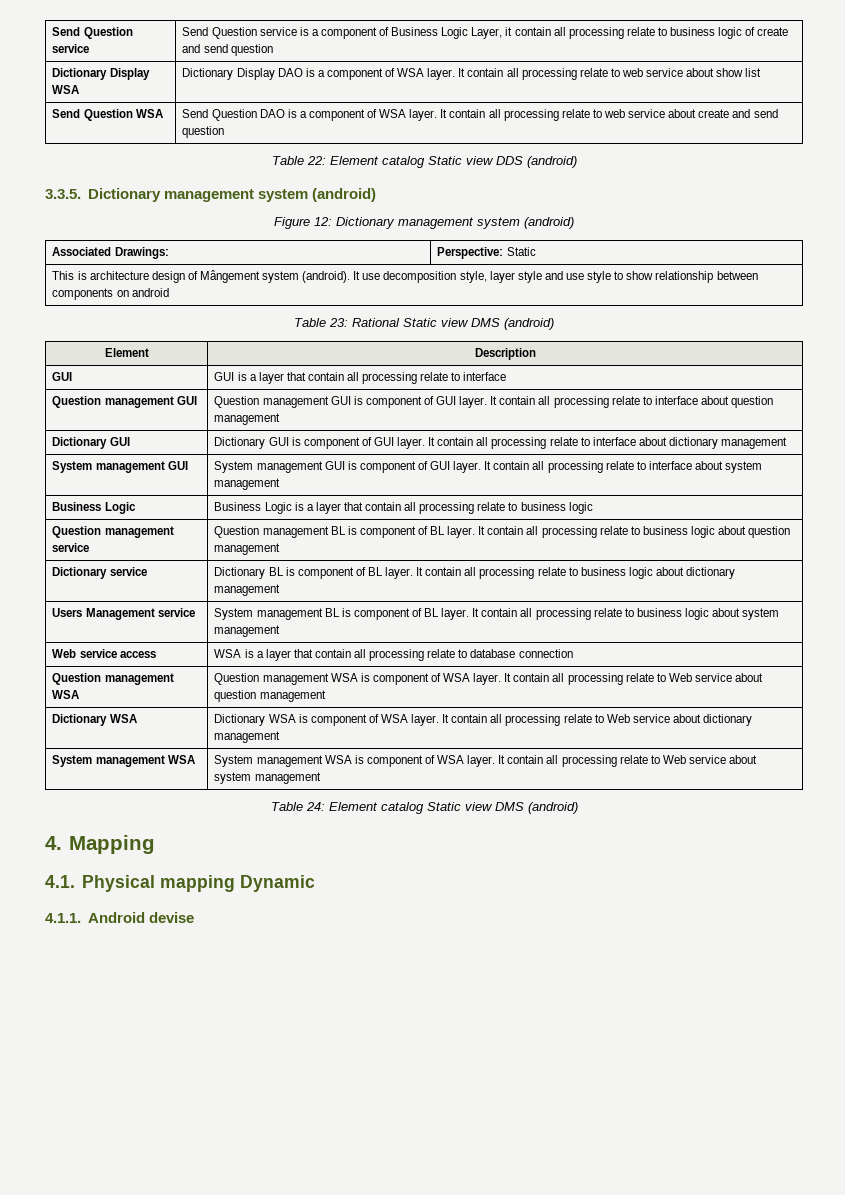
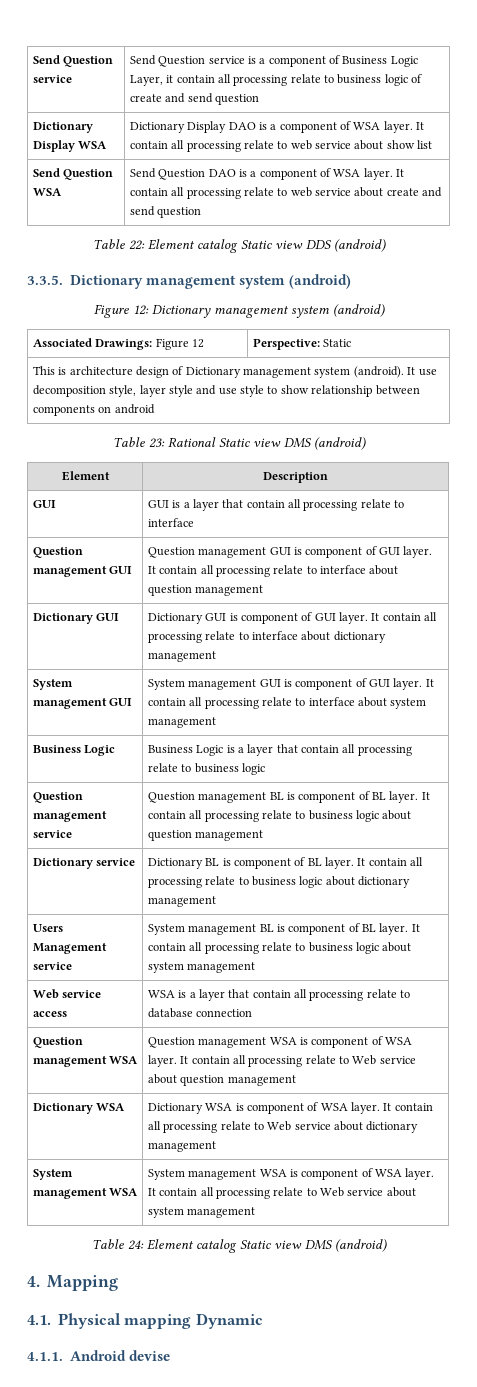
(169, 253) none -> [155,338,204,350] Figure 12
[199,270,260,283] Mângement -> [185,367,312,378] Dictionary management

